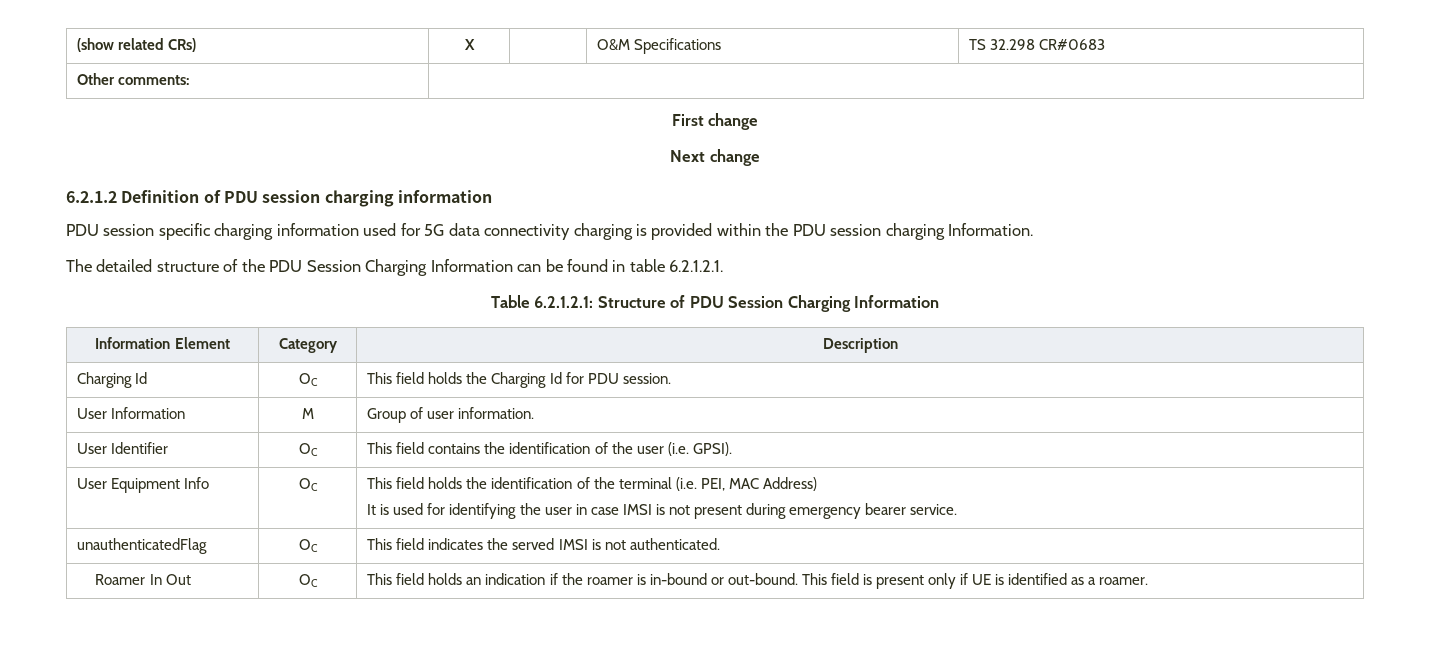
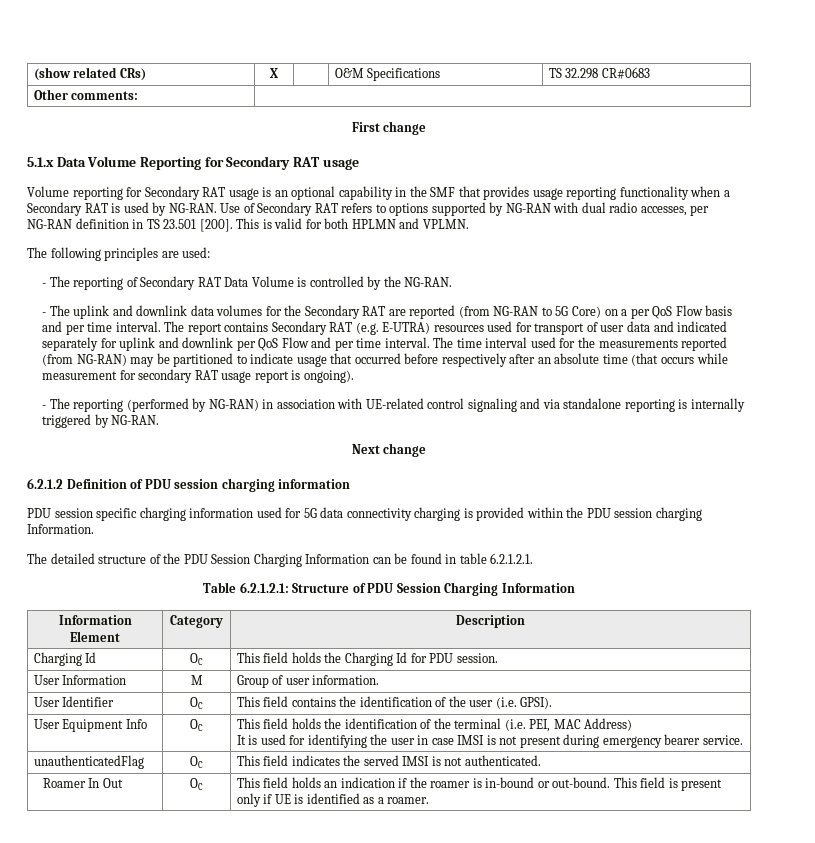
(759, 121) none -> [27,156,359,170] [27,186,730,200] [27,202,710,216] [27,218,469,232] [27,247,211,261] [42,276,453,290] [42,305,733,319] [42,321,728,335] [42,337,728,351] [42,353,728,367] [42,369,354,383] [42,398,745,412] [42,414,160,428] // 5.1.x Data Volume Reporting for Secondary RAT usage // Volume reporting for Secondary RAT usage is an optional capability in the SMF that provides usage reporting functionality when a Secondary RAT is used by NG-RAN. Use of Secondary RAT refers to options supported by NG-RAN with dual radio accesses, per NG-RAN definition in TS 23.501 [200]. This is valid for both HPLMN and VPLMN. // The following principles are used: // - The reporting of Secondary RAT Data Volume is controlled by the NG-RAN. // - The uplink and downlink data volumes for the Secondary RAT are reported (from NG-RAN to 5G Core) on a per QoS Flow basis and per time interval. The report contains Secondary RAT (e.g. E-UTRA) resources used for transport of user data and indicated separately for uplink and downlink per QoS Flow and per time interval. The time interval used for the measurements reported (from NG-RAN) may be partitioned to indicate usage that occurred before respectively after an absolute time (that occurs while measurement for secondary RAT usage report is ongoing). // - The reporting (performed by NG-RAN) in association with UE-related control signaling and via standalone reporting is internally triggered by NG-RAN.

